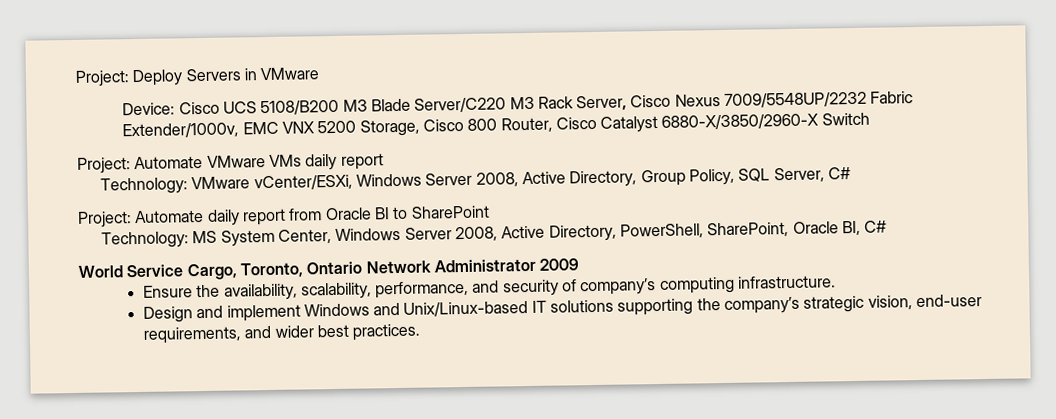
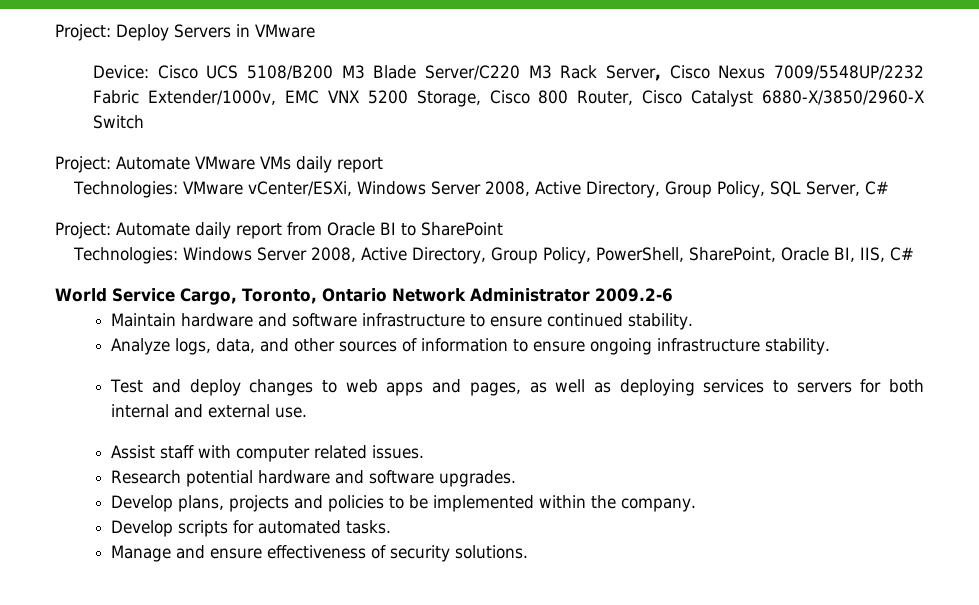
[100,177,189,195] Technology: -> [73,181,179,198] Technologies:
[101,224,617,249] Technology: MS System Center, Windows Server 2008, Active Directory, -> [73,247,592,264] Technologies: Windows Server 2008, Active Directory, Group Policy,
(861, 228) none -> [860,247,886,262] IIS,
[539,258,580,271] [142,275,837,301] [142,294,983,323] [142,323,421,344] 2009 // Ensure the availability, scalability, performance, and security of company’s computing infrastructure. // Design and implement Windows and Unix/Linux-based IT solutions supporting the company’s strategic vision, end-user requirements, and wider best practices. -> [594,288,673,302] [111,313,694,330] [111,338,831,355] [110,379,925,396] [111,404,308,418] [111,445,425,462] [111,470,517,487] [111,495,697,512] [111,520,392,537] [111,545,529,562] 2009.2-6 // Maintain hardware and software infrastructure to ensure continued stability. // Analyze logs, data, and other sources of information to ensure ongoing infrastructure stability. // Test and deploy changes to web apps and pages, as well as deploying services to servers for both internal and external use. // Assist staff with computer related issues. // Research potential hardware and software upgrades. // Develop plans, projects and policies to be implemented within the company. // Develop scripts for automated tasks. // Manage and ensure effectiveness of security solutions.

